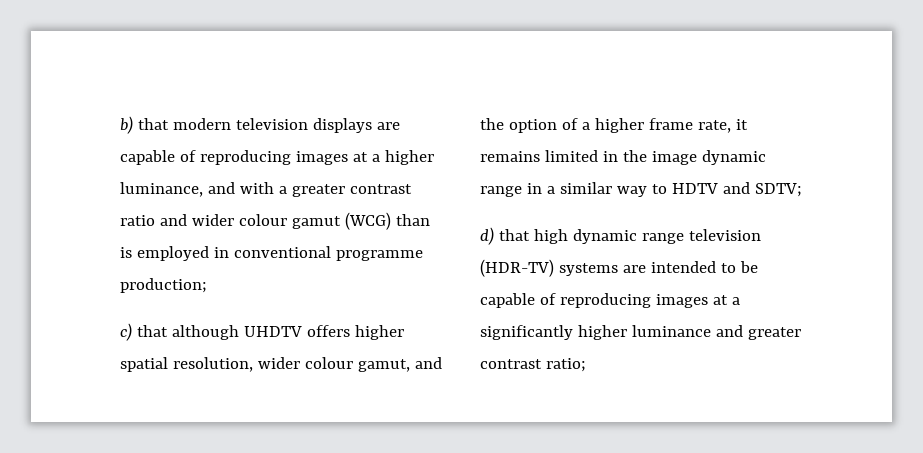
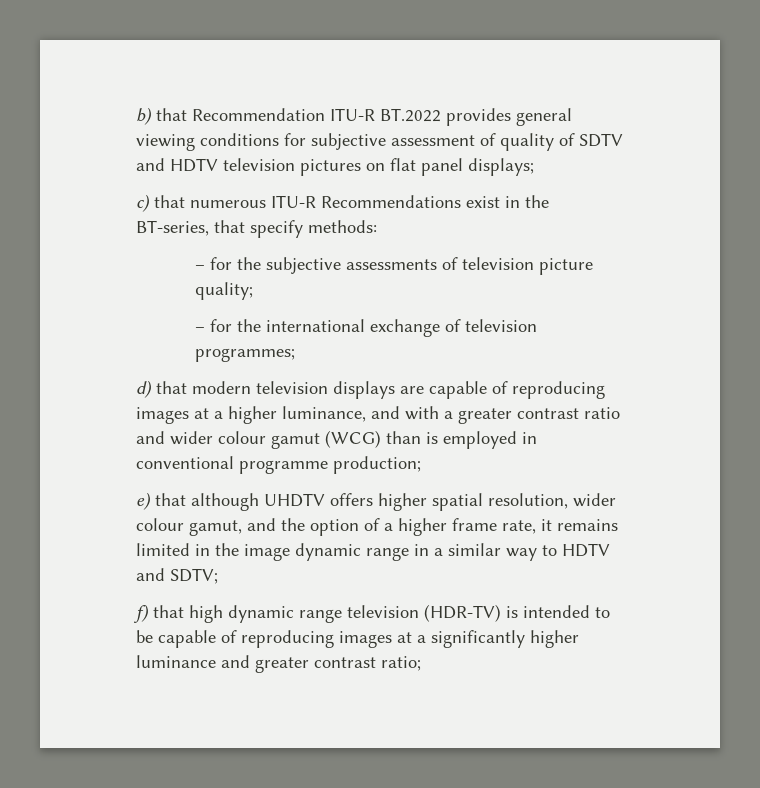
(169, 124) none -> [192,108,572,126] [136,133,623,151] [136,158,534,176] [136,194,549,212] [136,220,377,238] [194,257,593,275] [194,282,253,300] [194,319,537,337] [194,348,295,362] [136,380,187,398] Recommendation ITU-R BT.2022 provides general viewing conditions for subjective assessment of quality of SDTV and HDTV television pictures on flat panel displays; // c) that numerous ITU-R Recommendations exist in the BT-series, that specify methods: // – for the subjective assessments of television picture quality; // – for the international exchange of television programmes; // d) that
[120,323,132,341] c) -> [136,492,151,510] e)
[480,227,494,245] d) -> [133,604,149,623] f)
[558,263,646,276] systems are -> [506,606,518,618] is

